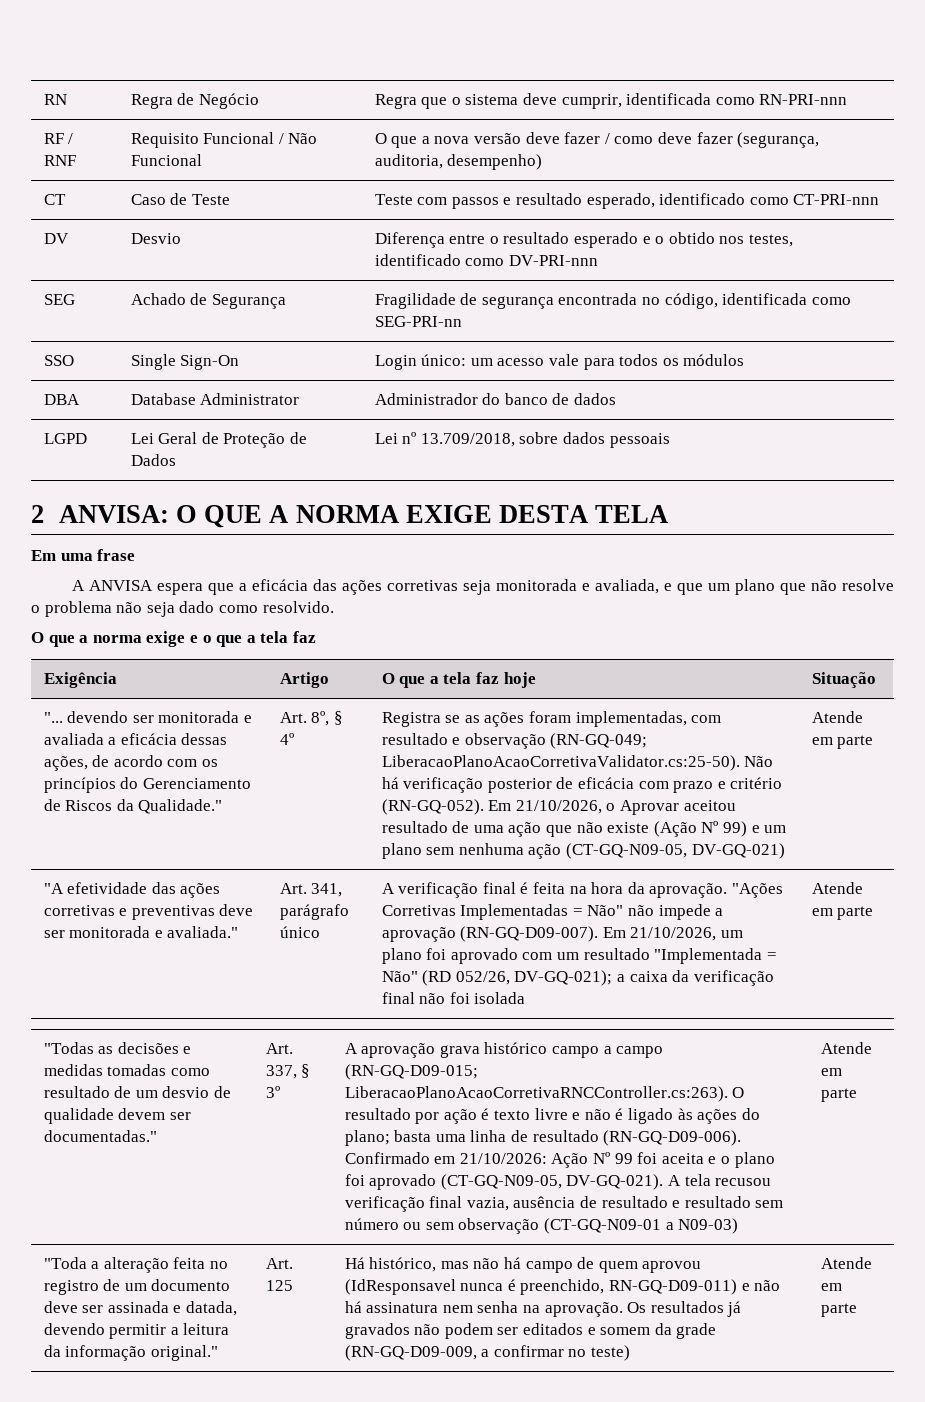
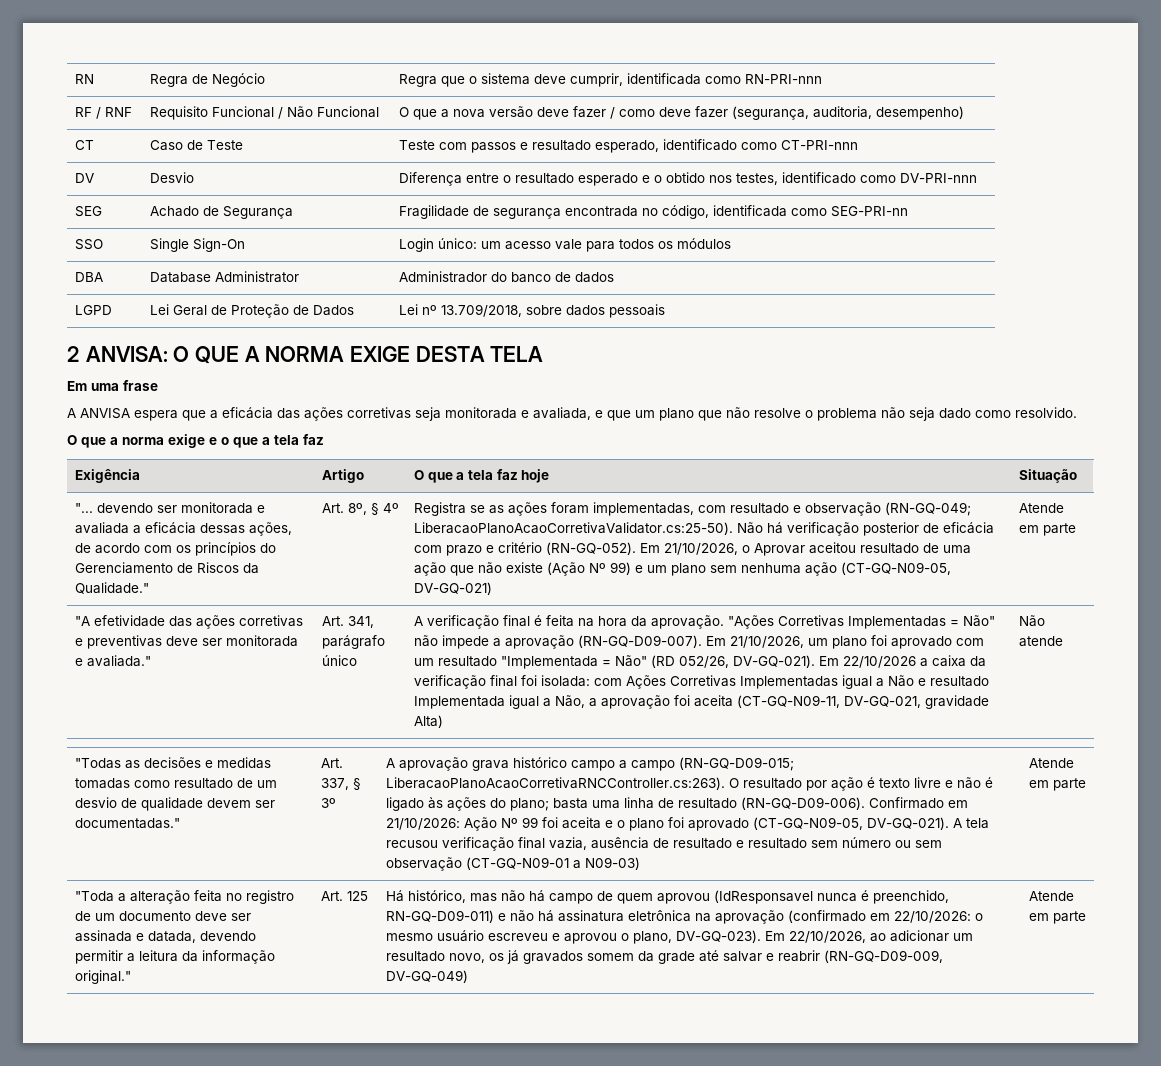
[514,970,613,986] DV-GQ-021); -> [732,655,916,668] DV-GQ-021). Em 22/10/2026
[419,992,526,1004] [811,882,863,894] [811,906,874,920] não foi isolada | Atende em parte -> [520,675,989,689] [413,695,989,709] [413,715,443,728] [1018,615,1045,627] [1018,636,1063,647] foi isolada: com Ações Corretivas Implementadas igual a Não e resultado Implementada igual a Não, a aprovação foi aceita (CT-GQ-N09-11, DV-GQ-021, gravidade Alta) | Não atende
[442,1301,742,1317] [344,1323,717,1339] [344,1345,631,1361] nem senha na aprovação. Os resultados já gravados não podem ser editados e somem da grade (RN-GQ-D09-009, a confirmar no teste) -> [627,910,983,924] [385,930,973,944] [385,950,943,964] [385,970,468,983] eletrônica na aprovação (confirmado em 22/10/2026: o mesmo usuário escreveu e aprovou o plano, DV-GQ-023). Em 22/10/2026, ao adicionar um resultado novo, os já gravados somem da grade até salvar e reabrir (RN-GQ-D09-009, DV-GQ-049)

